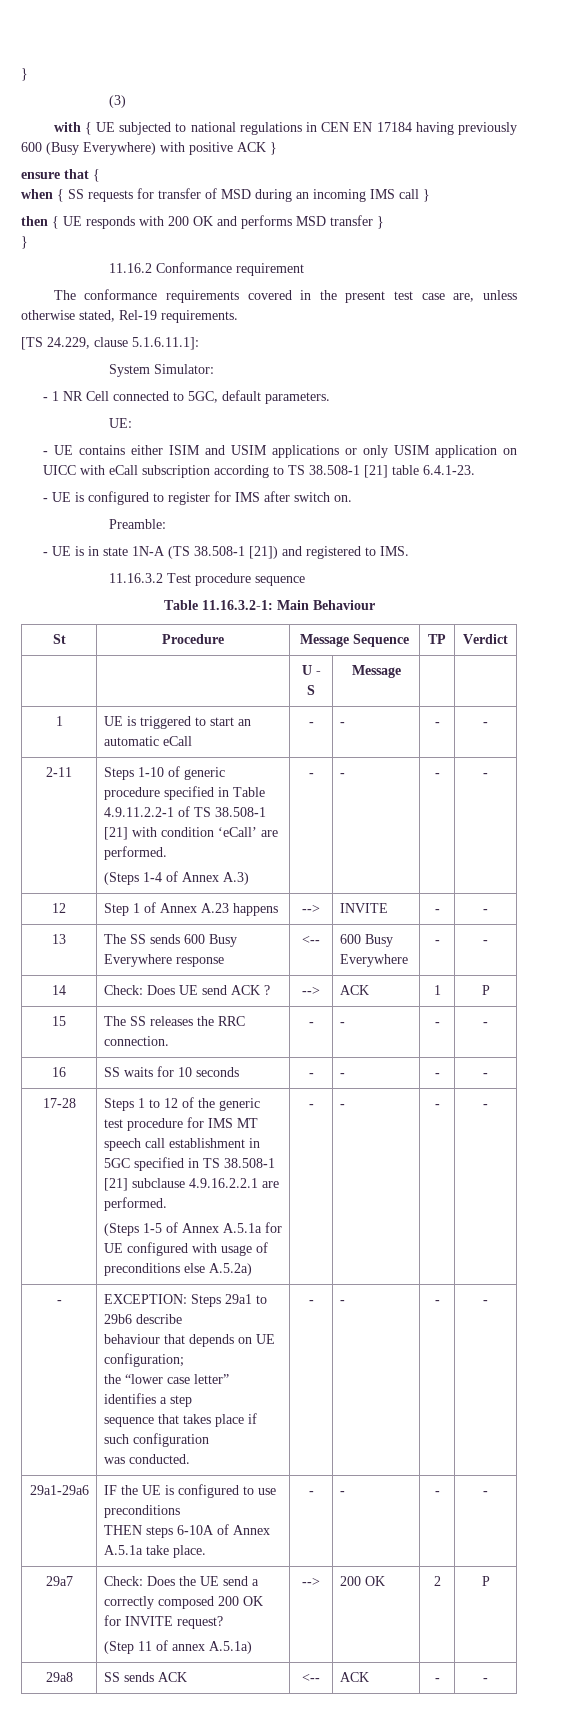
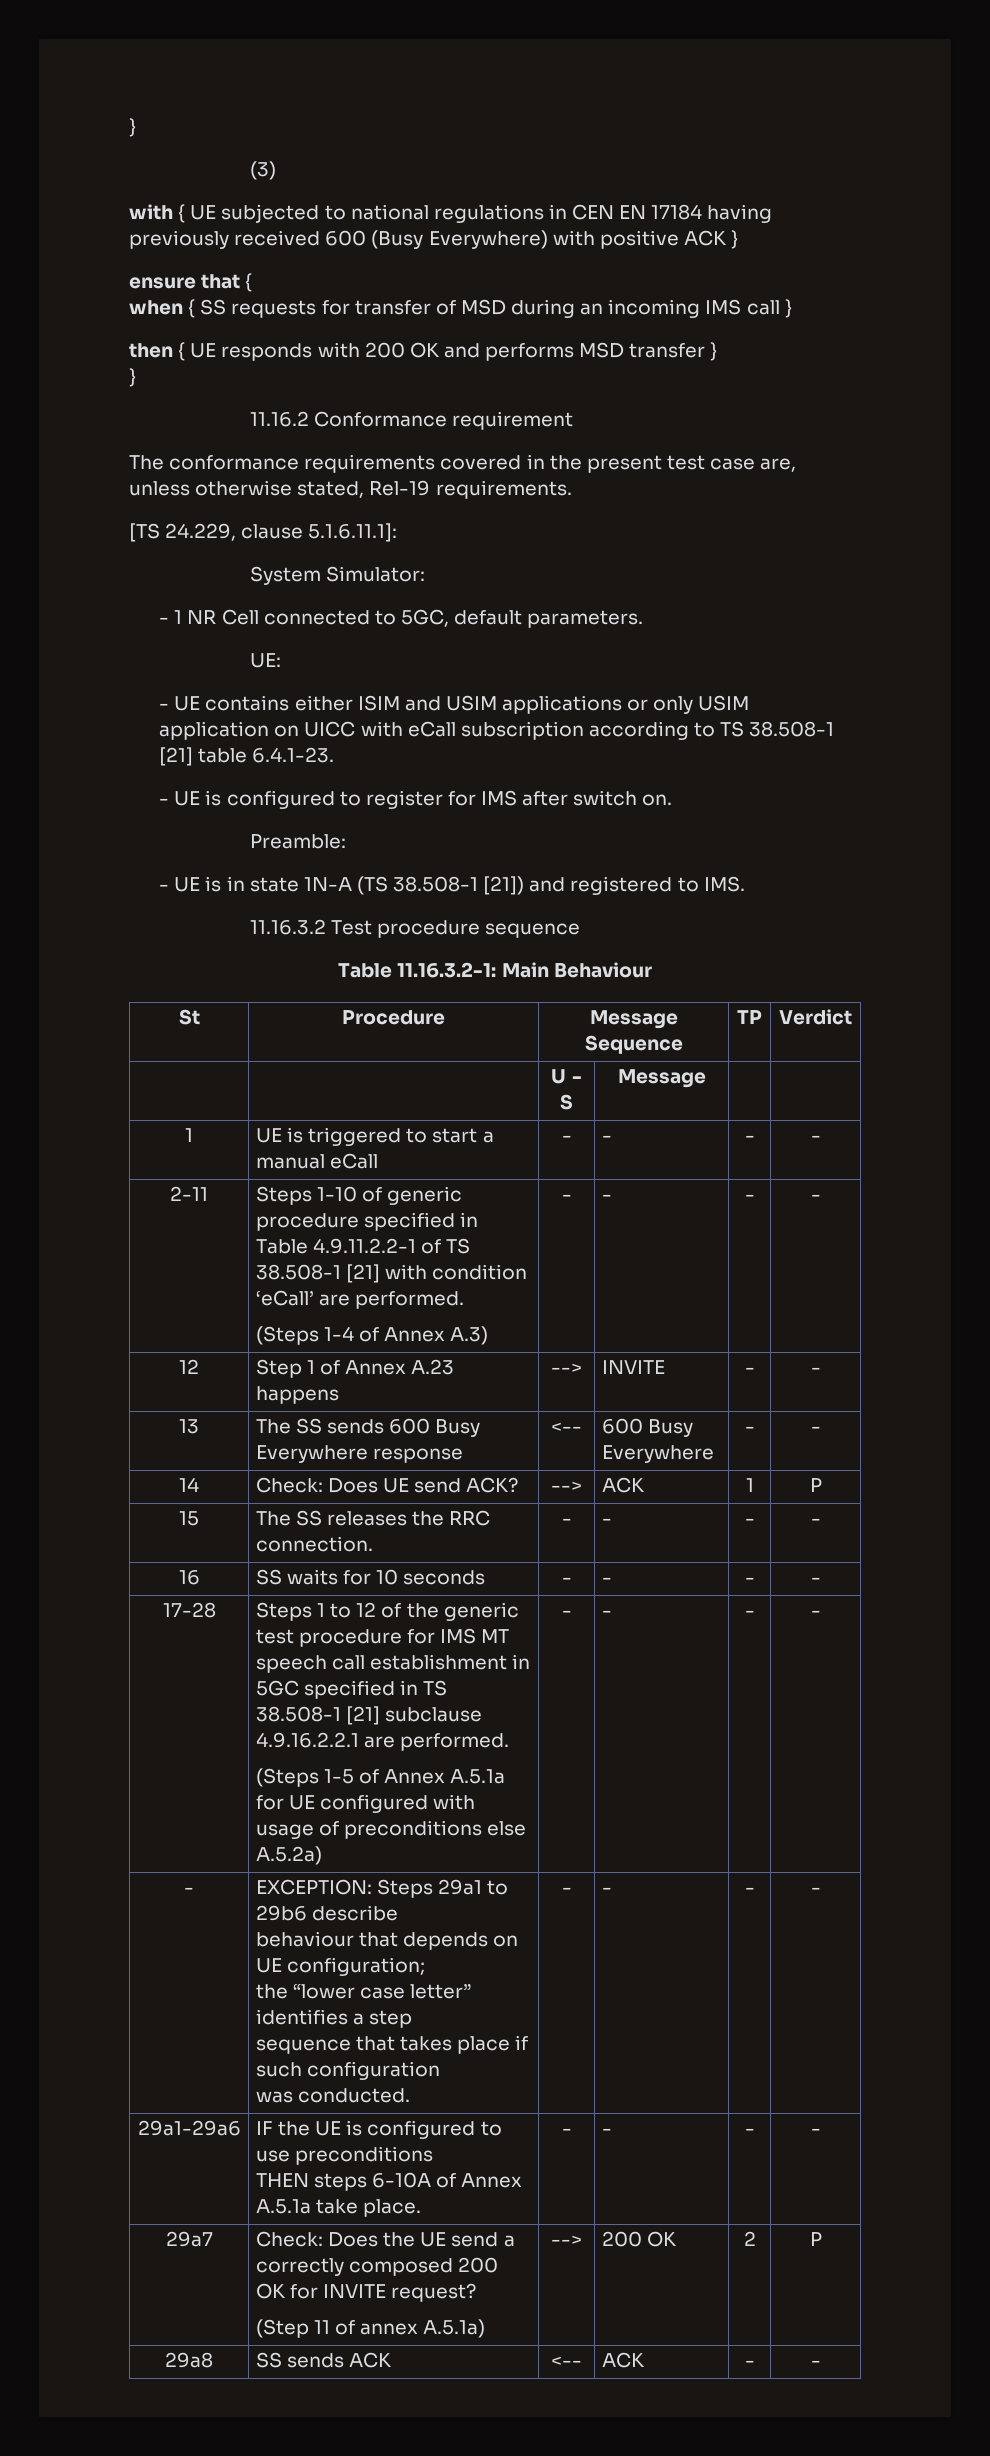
(518, 128) none -> [234,230,321,246] received
[237,719,251,726] [103,736,159,746] an automatic -> [482,1131,494,1143] [255,1154,325,1169] a manual
[230,985,270,995] ACK ? -> [466,1477,519,1493] ACK?

